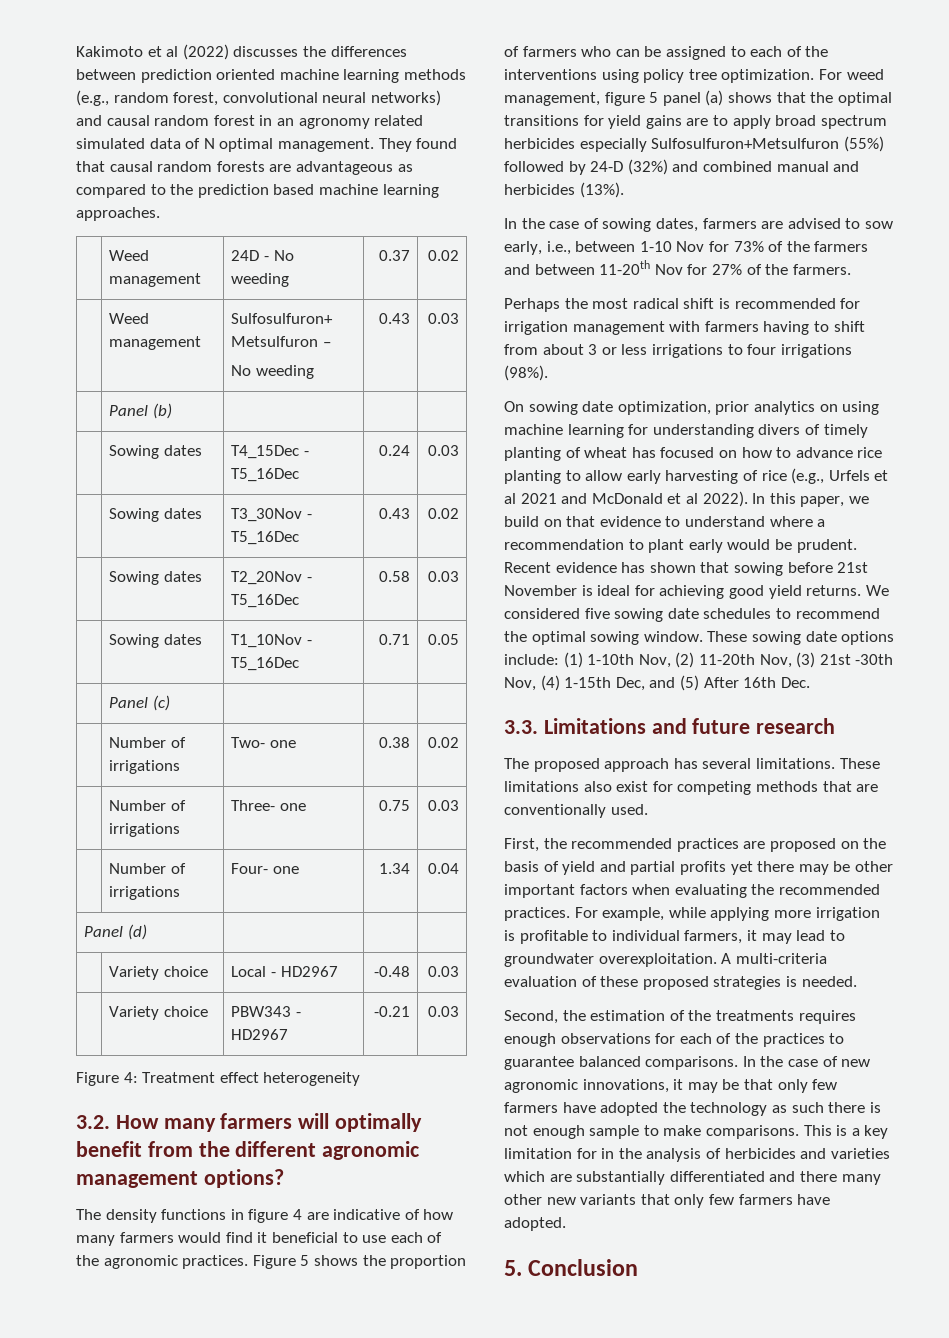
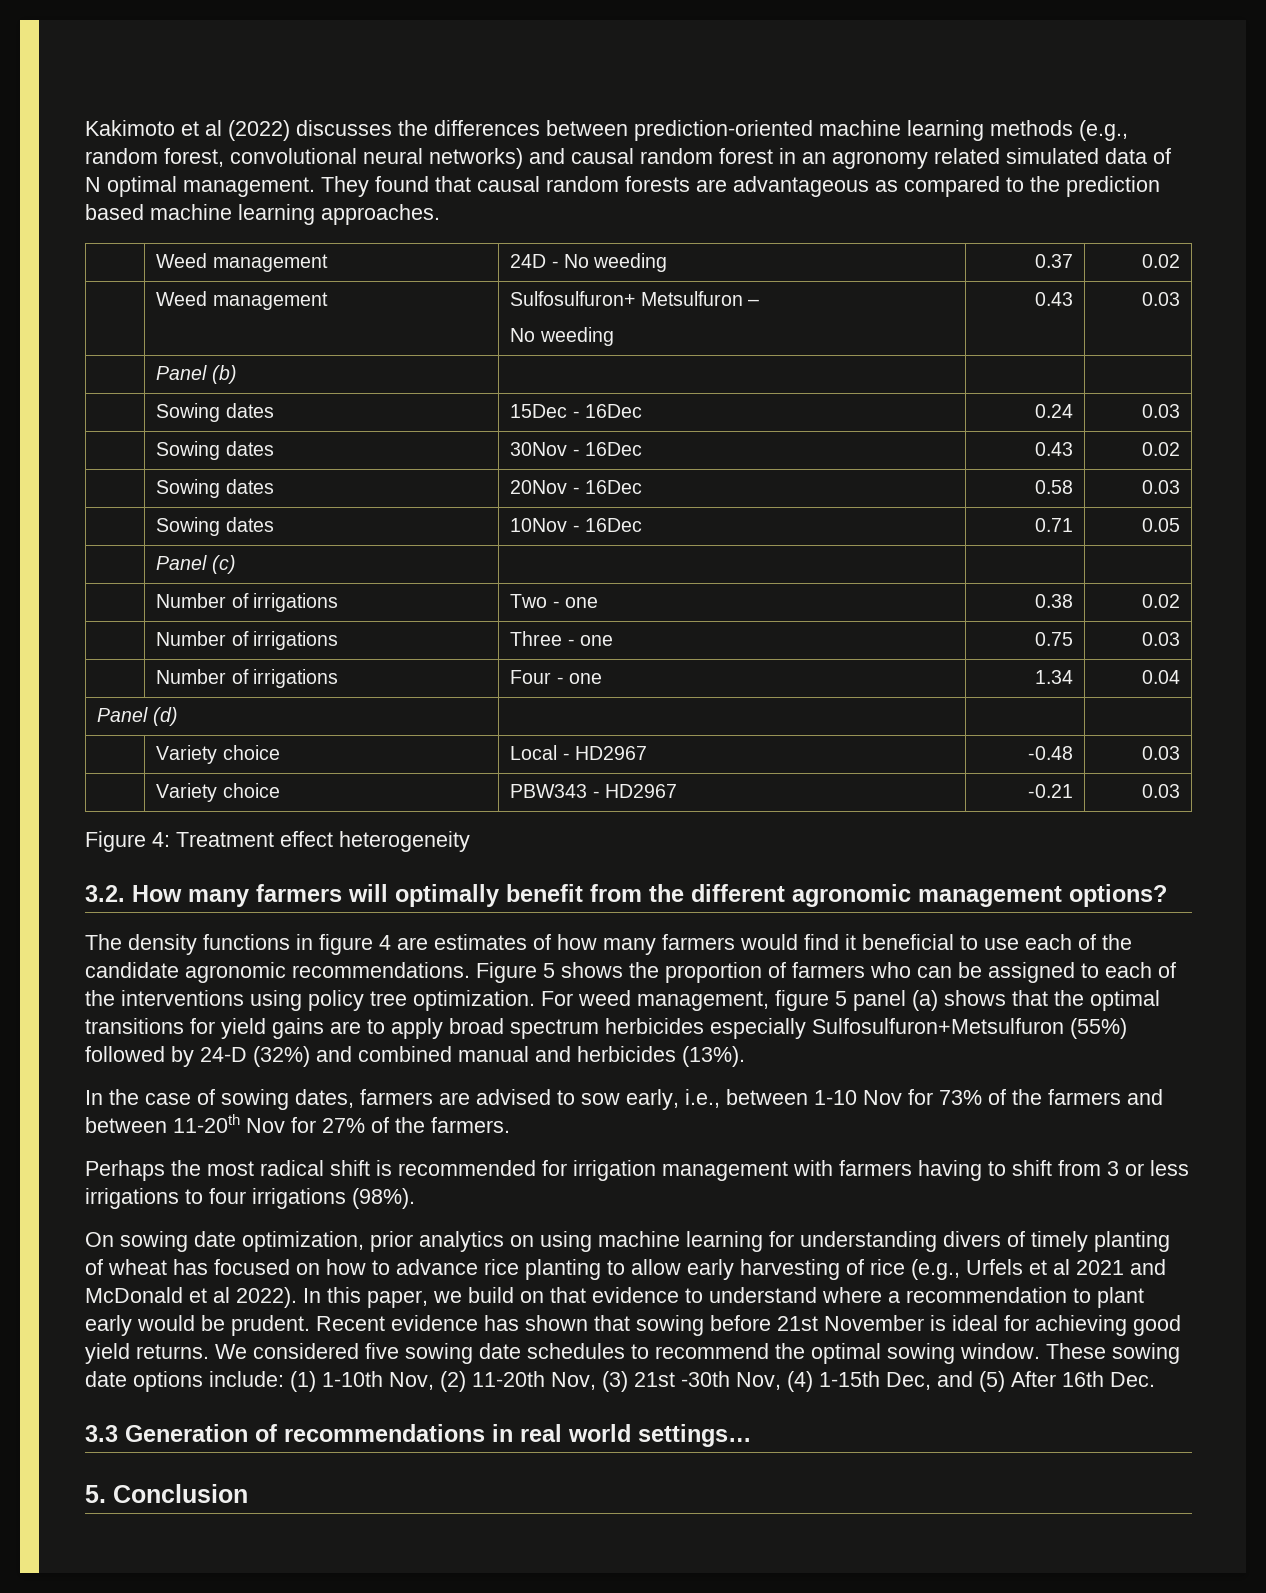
[140,69,276,83] prediction oriented -> [634,120,813,141] prediction-oriented
[231,445,309,459] [231,468,300,482] T4_15Dec - T5_16Dec -> [510,404,642,418] 15Dec - 16Dec
[231,508,312,522] [231,531,300,545] T3_30Nov - T5_16Dec -> [510,442,642,456] 30Nov - 16Dec
[231,571,312,585] [231,594,300,608] T2_20Nov - T5_16Dec -> [510,480,642,494] 20Nov - 16Dec
[231,634,312,648] [231,657,300,671] T1_10Nov - T5_16Dec -> [510,518,642,532] 10Nov - 16Dec
[231,737,266,748] Two- -> [510,594,560,608] Two -
[231,800,276,811] Three- -> [510,631,575,646] Three -
[231,863,269,874] Four- -> [510,670,564,684] Four -
[333,1209,401,1220] indicative -> [434,934,527,950] estimates
[103,1255,249,1269] agronomic practices. -> [85,962,470,983] candidate agronomic recommendations.
[542,344,584,355] about -> (1101, 1168) none
[504,718,836,734] [504,758,880,772] [504,781,879,795] [504,804,648,818] [504,838,887,852] [504,861,893,875] [504,884,880,898] [504,907,880,921] [504,930,845,944] [504,953,827,967] [504,976,857,990] [504,1010,856,1024] [504,1033,845,1047] [504,1056,871,1070] [504,1079,838,1093] [504,1102,881,1116] [504,1125,889,1139] [504,1148,890,1162] [504,1171,881,1185] [504,1194,831,1208] [504,1217,566,1231] 3.3. Limitations and future research // The proposed approach has several limitations. These limitations also exist for competing methods that are conventionally used. // First, the recommended practices are proposed on the basis of yield and partial profits yet there may be other important factors when evaluating the recommended practices. For example, while applying more irrigation is profitable to individual farmers, it may lead to groundwater overexploitation. A multi-criteria evaluation of these proposed strategies is needed. // Second, the estimation of the treatments requires enough observations for each of the practices to guarantee balanced comparisons. In the case of new agronomic innovations, it may be that only few farmers have adopted the technology as such there is not enough sample to make comparisons. This is a key limitation for in the analysis of herbicides and varieties which are substantially differentiated and there many other new variants that only few farmers have adopted. -> [85,1424,752,1447] 3.3 Generation of recommendations in real world settings…

